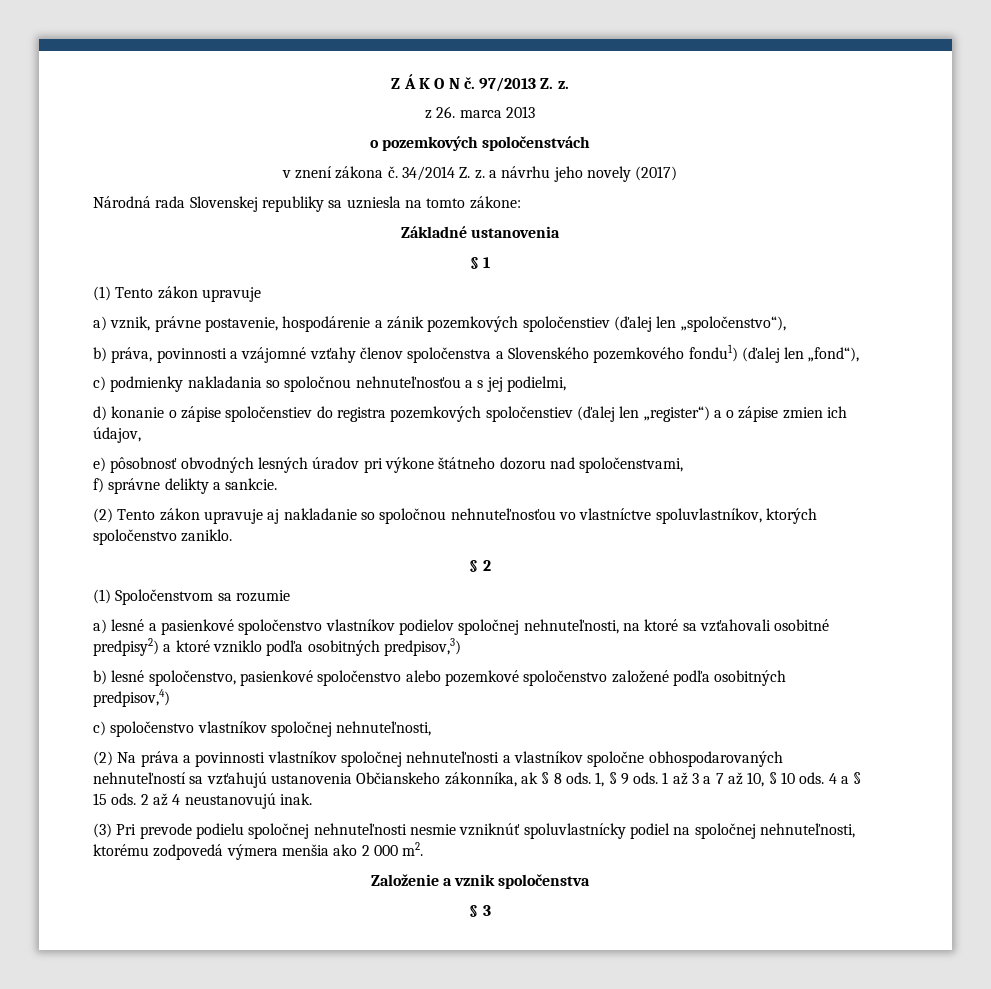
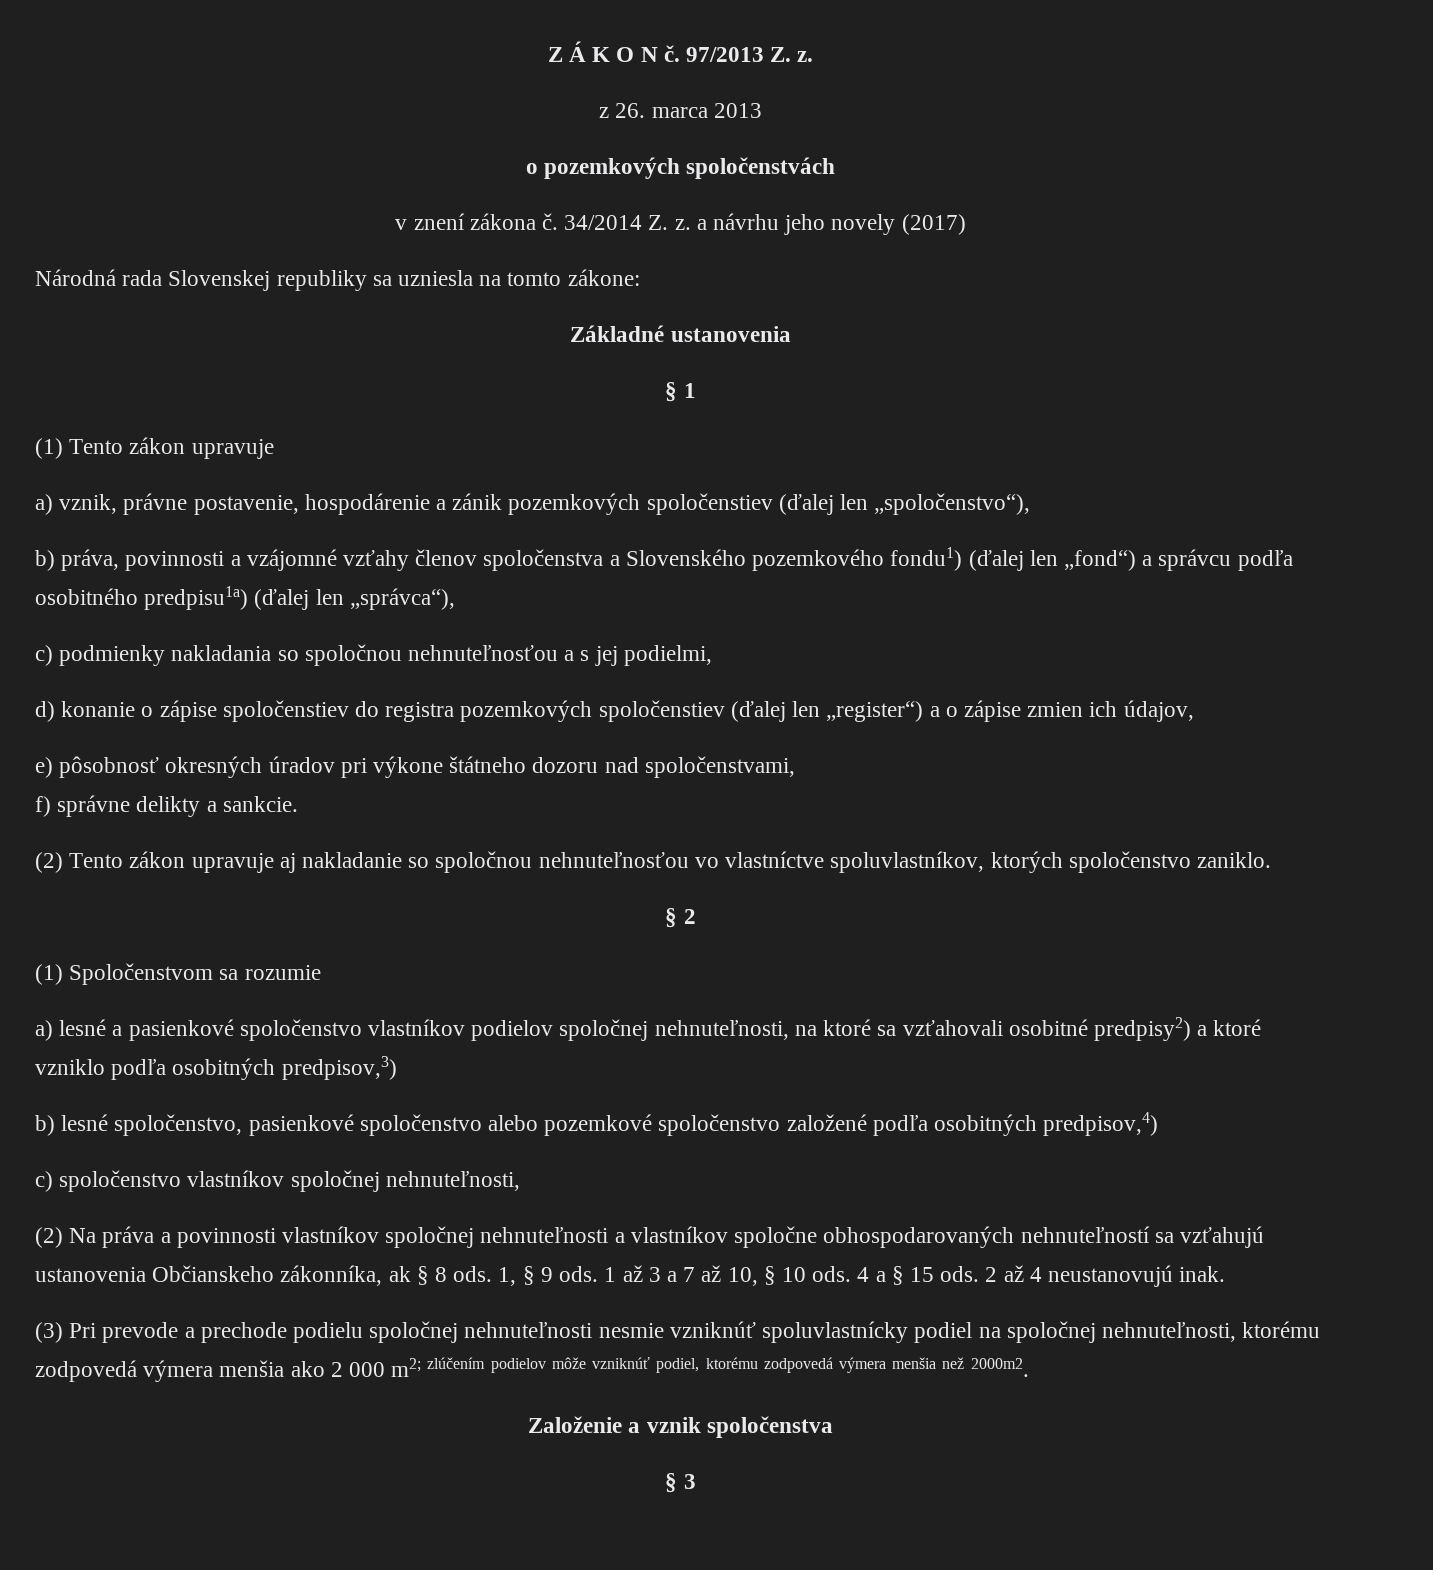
[808,347,860,362] „fond“), -> [1063,549,1293,571] [35,586,455,610] „fond“) a správcu podľa osobitného predpisu1a) (ďalej len „správca“),
[180,457,308,473] obvodných lesných -> [165,756,263,778] okresných
(192, 831) none -> [184,1322,287,1343] a prechode
[402,842,424,856] m2. -> [391,1357,1029,1377] m2; zlúčením podielov môže vzniknúť podiel, ktorému zodpovedá výmera menšia než 2000m2.

